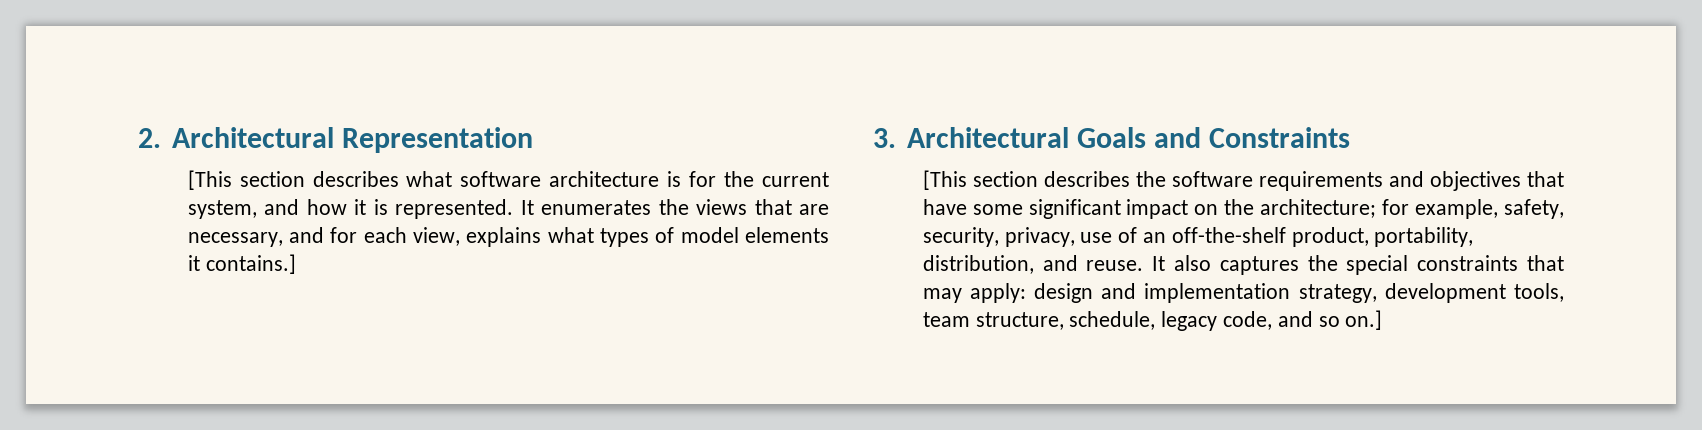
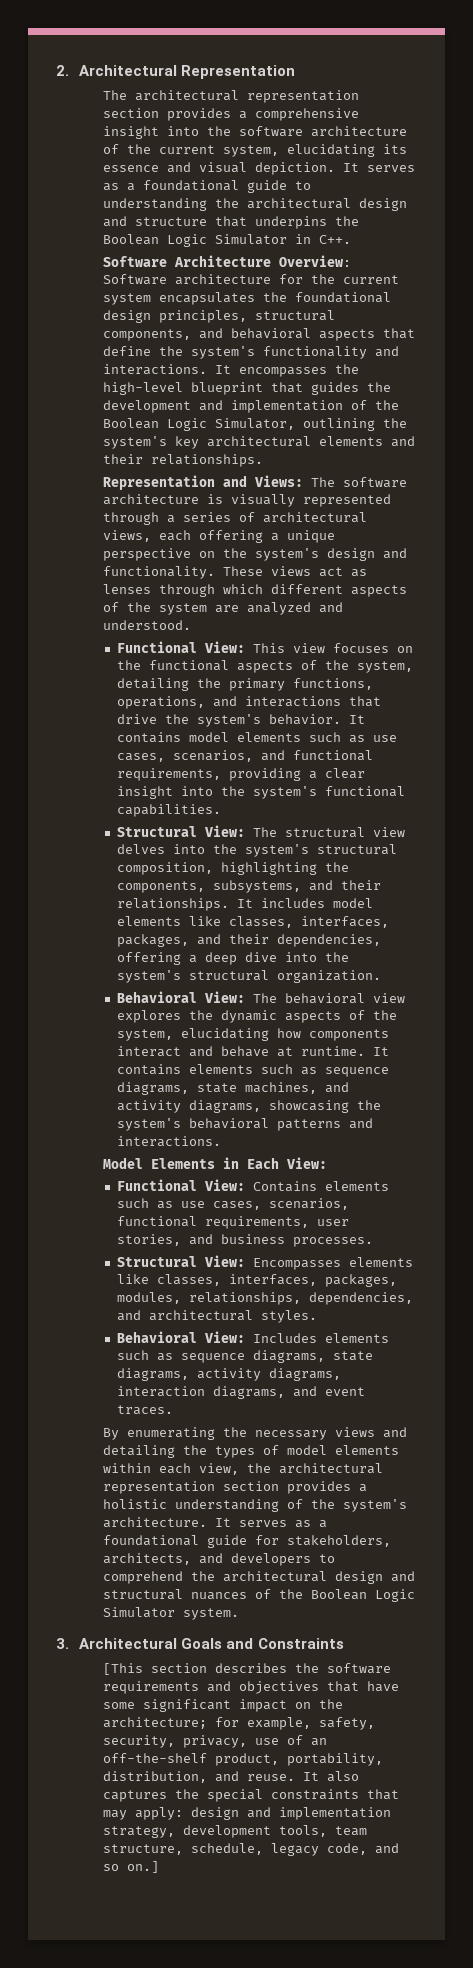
[187,170,829,190] [187,199,829,219] [187,227,830,247] [187,254,296,274] [This section describes what software architecture is for the current system, and how it is represented. It enumerates the views that are necessary, and for each view, explains what types of model elements it contains.] -> [102,90,359,103] [102,108,359,121] [102,126,407,139] [102,144,407,157] [102,162,415,175] [102,180,311,193] [102,198,407,211] [102,216,359,229] [102,234,351,247] [102,255,351,267] [102,274,399,285] [102,292,391,305] [102,310,335,323] [102,328,415,341] [102,346,399,359] [102,364,359,377] [102,382,391,395] [102,400,399,413] [102,418,407,431] [102,436,415,449] [102,454,263,467] [102,475,407,490] [102,494,391,507] [102,512,367,525] [102,530,335,543] [102,548,407,561] [102,566,367,579] [102,584,407,597] [102,602,343,615] [102,620,191,630] [116,641,413,653] [116,660,413,673] [116,678,373,691] [116,696,381,709] [116,714,365,727] [116,732,397,743] [116,750,373,762] [116,768,365,781] [116,786,405,799] [116,804,221,817] [116,825,405,838] [116,844,397,857] [116,862,349,875] [116,880,381,893] [116,898,373,911] [116,916,389,928] [116,934,381,947] [116,952,349,965] [116,970,381,983] [116,991,405,1004] [116,1010,397,1023] [116,1028,389,1041] [116,1046,389,1057] [116,1064,389,1077] [116,1082,349,1095] [116,1100,381,1113] [116,1118,373,1131] [116,1136,221,1147] [102,1157,327,1169] [116,1179,389,1192] [116,1198,349,1210] [116,1216,349,1229] [116,1234,373,1247] [116,1255,413,1270] [116,1274,397,1287] [116,1292,413,1305] [116,1310,317,1323] [116,1331,389,1343] [116,1350,373,1363] [116,1368,341,1381] [116,1386,365,1399] [116,1405,173,1415] [102,1427,407,1440] [102,1445,399,1458] [102,1463,383,1475] [102,1481,367,1494] [102,1499,407,1512] [102,1517,327,1528] [102,1535,391,1548] [102,1553,335,1566] [102,1571,415,1584] [102,1589,415,1602] [102,1607,239,1620] The architectural representation section provides a comprehensive insight into the software architecture of the current system, elucidating its essence and visual depiction. It serves as a foundational guide to understanding the architectural design and structure that underpins the Boolean Logic Simulator in C++. // Software Architecture Overview: Software architecture for the current system encapsulates the foundational design principles, structural components, and behavioral aspects that define the system's functionality and interactions. It encompasses the high-level blueprint that guides the development and implementation of the Boolean Logic Simulator, outlining the system's key architectural elements and their relationships. // Representation and Views: The software architecture is visually represented through a series of architectural views, each offering a unique perspective on the system's design and functionality. These views act as lenses through which different aspects of the system are analyzed and understood. // Functional View: This view focuses on the functional aspects of the system, detailing the primary functions, operations, and interactions that drive the system's behavior. It contains model elements such as use cases, scenarios, and functional requirements, providing a clear insight into the system's functional capabilities. // Structural View: The structural view delves into the system's structural composition, highlighting the components, subsystems, and their relationships. It includes model elements like classes, interfaces, packages, and their dependencies, offering a deep dive into the system's structural organization. // Behavioral View: The behavioral view explores the dynamic aspects of the system, elucidating how components interact and behave at runtime. It contains elements such as sequence diagrams, state machines, and activity diagrams, showcasing the system's behavioral patterns and interactions. // Model Elements in Each View: // Functional View: Contains elements such as use cases, scenarios, functional requirements, user stories, and business processes. // Structural View: Encompasses elements like classes, interfaces, packages, modules, relationships, dependencies, and architectural styles. // Behavioral View: Includes elements such as sequence diagrams, state diagrams, activity diagrams, interaction diagrams, and event traces. // By enumerating the necessary views and detailing the types of model elements within each view, the architectural representation section provides a holistic understanding of the system's architecture. It serves as a foundational guide for stakeholders, architects, and developers to comprehend the architectural design and structural nuances of the Boolean Logic Simulator system.

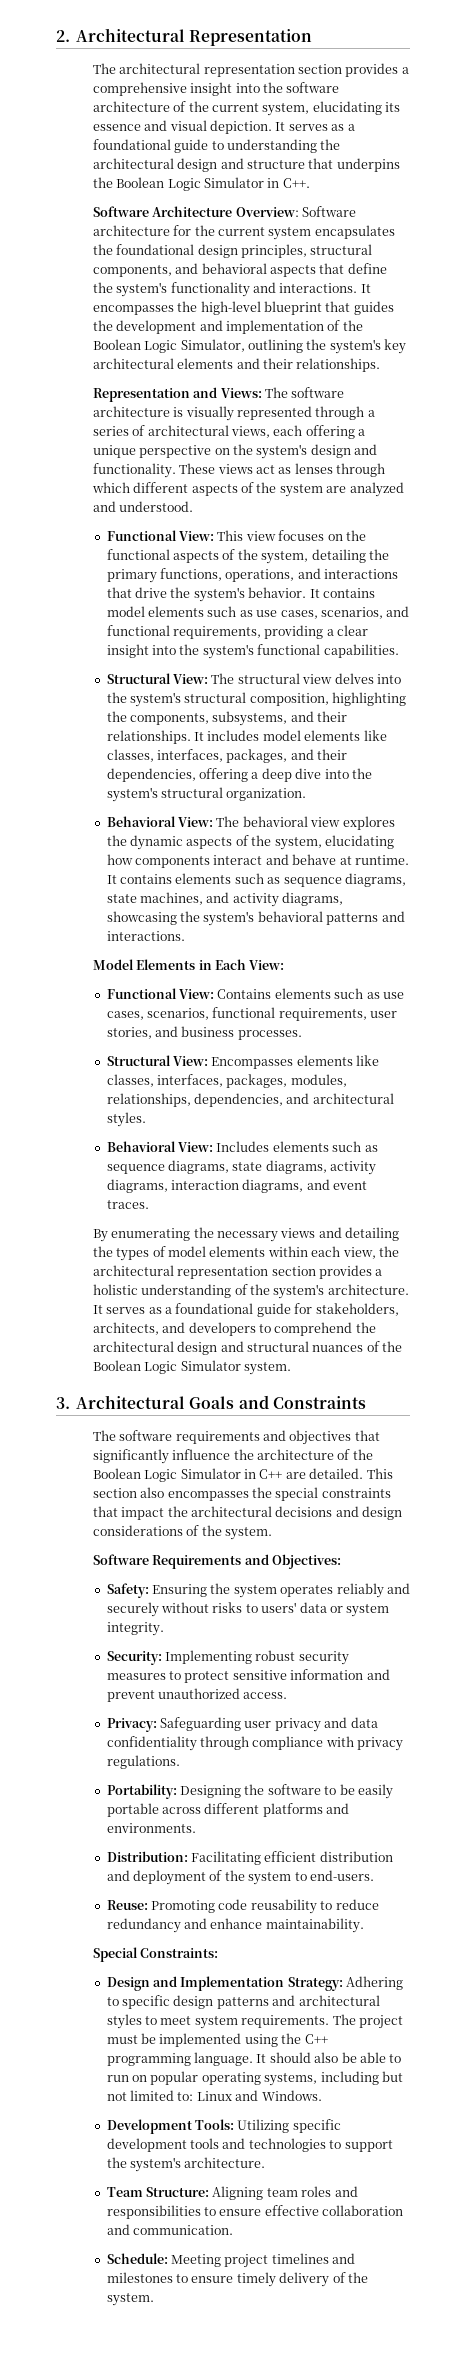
[102,1663,319,1675] [This section describes the -> [92,1430,116,1441] The
[366,1681,399,1692] [102,1699,343,1712] [102,1717,375,1730] [102,1735,327,1748] [102,1753,383,1766] [102,1771,359,1783] [102,1789,399,1802] [102,1807,391,1820] [102,1825,367,1838] [102,1843,399,1856] [102,1861,159,1873] have some significant impact on the architecture; for example, safety, security, privacy, use of an off-the-shelf product, portability, distribution, and reuse. It also captures the special constraints that may apply: design and implementation strategy, development tools, team structure, schedule, legacy code, and so on.] -> [92,1449,373,1464] [92,1468,393,1482] [92,1487,391,1501] [92,1506,403,1520] [92,1525,273,1540] [92,1554,342,1569] [106,1583,410,1598] [106,1602,390,1617] [106,1622,164,1636] [106,1650,349,1665] [106,1669,390,1683] [106,1688,288,1702] [106,1717,378,1732] [106,1736,404,1751] [106,1755,180,1769] [106,1784,393,1799] [106,1803,350,1817] [106,1823,196,1833] [106,1851,393,1865] [106,1870,374,1885] [106,1899,379,1914] [106,1918,364,1933] [92,1947,219,1962] [106,1976,404,1991] [106,1995,380,2009] [106,2014,403,2029] [106,2033,328,2047] [106,2052,402,2066] [106,2071,403,2086] [106,2090,322,2101] [106,2119,341,2134] [106,2138,393,2152] [106,2157,266,2172] [106,2186,358,2200] [106,2205,404,2219] [106,2224,234,2235] [106,2253,356,2268] [106,2272,368,2287] [106,2293,154,2306] significantly influence the architecture of the Boolean Logic Simulator in C++ are detailed. This section also encompasses the special constraints that impact the architectural decisions and design considerations of the system. // Software Requirements and Objectives: // Safety: Ensuring the system operates reliably and securely without risks to users' data or system integrity. // Security: Implementing robust security measures to protect sensitive information and prevent unauthorized access. // Privacy: Safeguarding user privacy and data confidentiality through compliance with privacy regulations. // Portability: Designing the software to be easily portable across different platforms and environments. // Distribution: Facilitating efficient distribution and deployment of the system to end-users. // Reuse: Promoting code reusability to reduce redundancy and enhance maintainability. // Special Constraints: // Design and Implementation Strategy: Adhering to specific design patterns and architectural styles to meet system requirements. The project must be implemented using the C++ programming language. It should also be able to run on popular operating systems, including but not limited to: Linux and Windows. // Development Tools: Utilizing specific development tools and technologies to support the system's architecture. // Team Structure: Aligning team roles and responsibilities to ensure effective collaboration and communication. // Schedule: Meeting project timelines and milestones to ensure timely delivery of the system.

